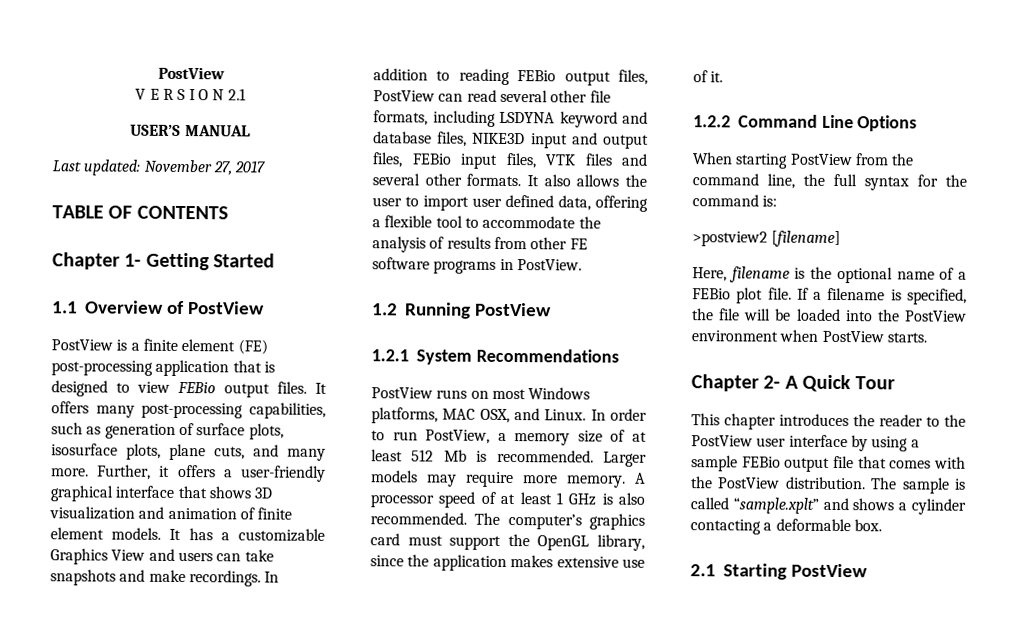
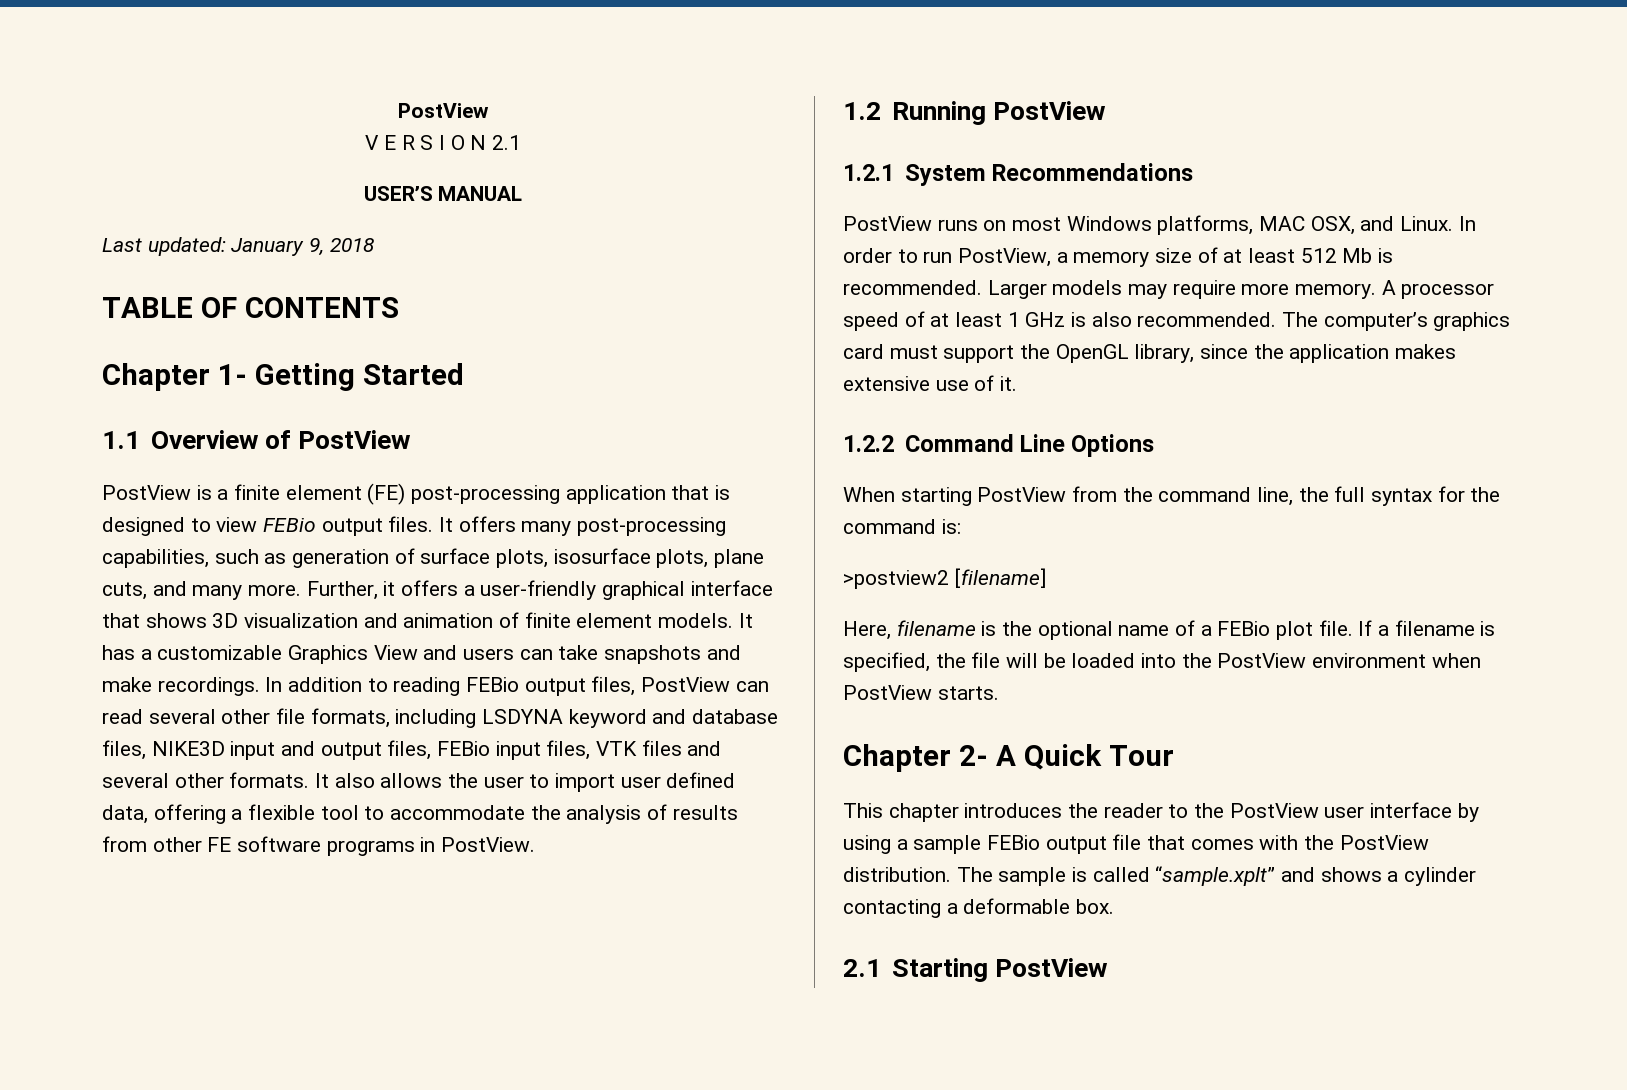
[143,159,266,176] November 27, 2017 -> [231,238,374,256] January 9, 2018

